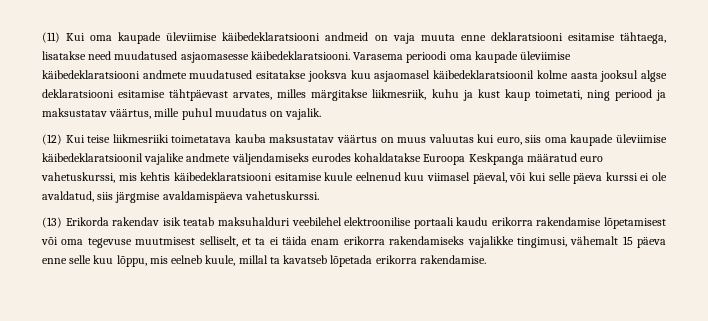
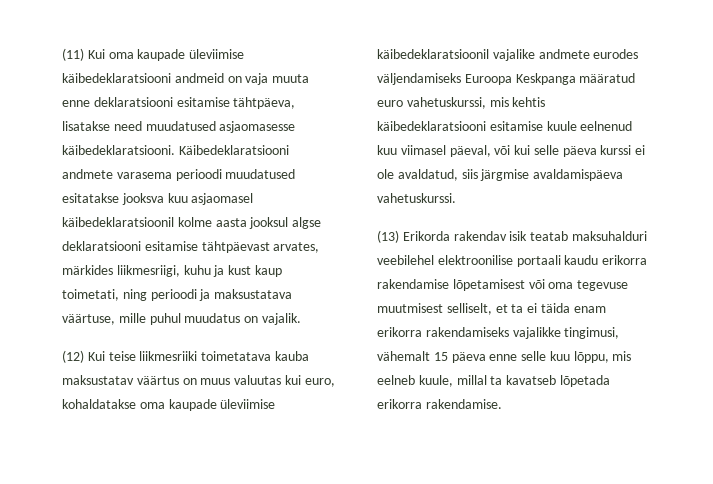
[620,32,667,44] tähtaega, -> [233,97,296,109] tähtpäeva,
[353,51,572,63] [42,70,187,79] Varasema perioodi oma kaupade üleviimise käibedeklaratsiooni andmete -> [178,145,289,155] [62,169,222,181] Käibedeklaratsiooni andmete varasema perioodi
[277,89,427,101] milles märgitakse liikmesriik, -> [62,265,180,277] märkides liikmesriigi,
[614,89,666,101] [42,108,152,119] periood ja maksustatav väärtus, -> [150,289,293,301] [62,314,115,325] perioodi ja maksustatava väärtuse,
[525,135,542,143] siis -> [62,399,136,409] kohaldatakse
[231,153,422,165] väljendamiseks eurodes kohaldatakse -> [593,49,639,59] [377,73,461,85] eurodes väljendamiseks

